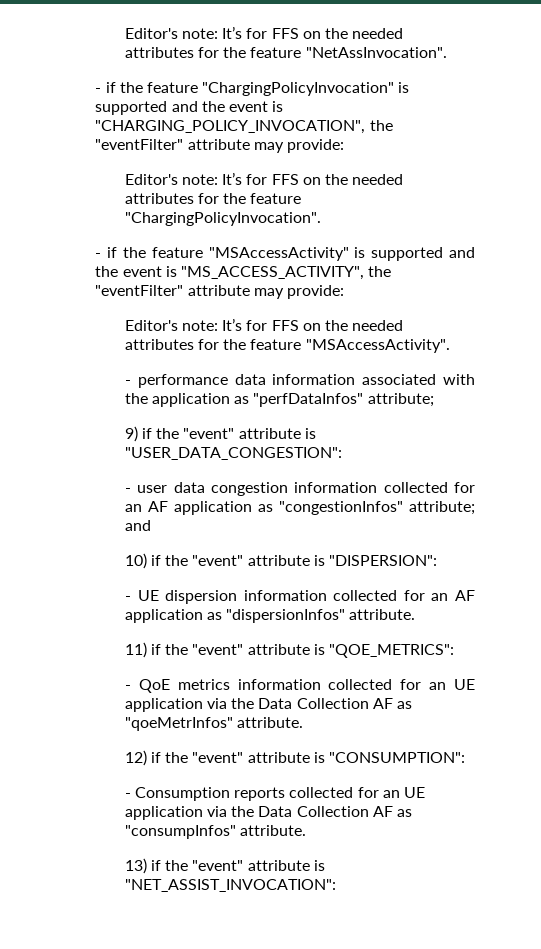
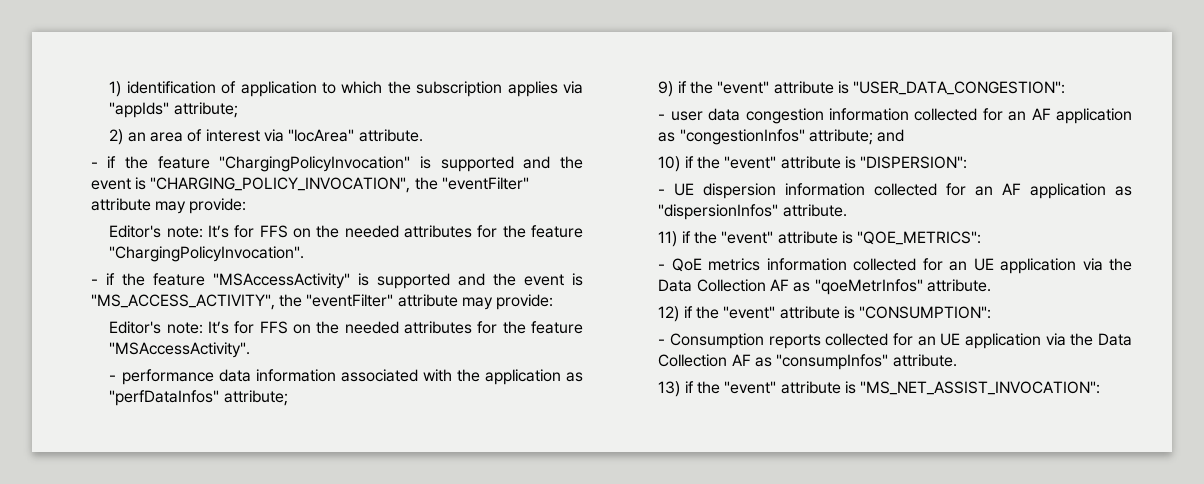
[124,26,404,39] [124,47,447,58] Editor's note: It’s for FFS on the needed attributes for the feature "NetAssInvocation". -> [109,81,583,97] [109,102,238,118] [109,129,423,145] 1) identification of application to which the subscription applies via "appIds" attribute; // 2) an area of interest via "locArea" attribute.
[124,879,336,892] "NET_ASSIST_INVOCATION": -> [860,381,1101,395] "MS_NET_ASSIST_INVOCATION":

